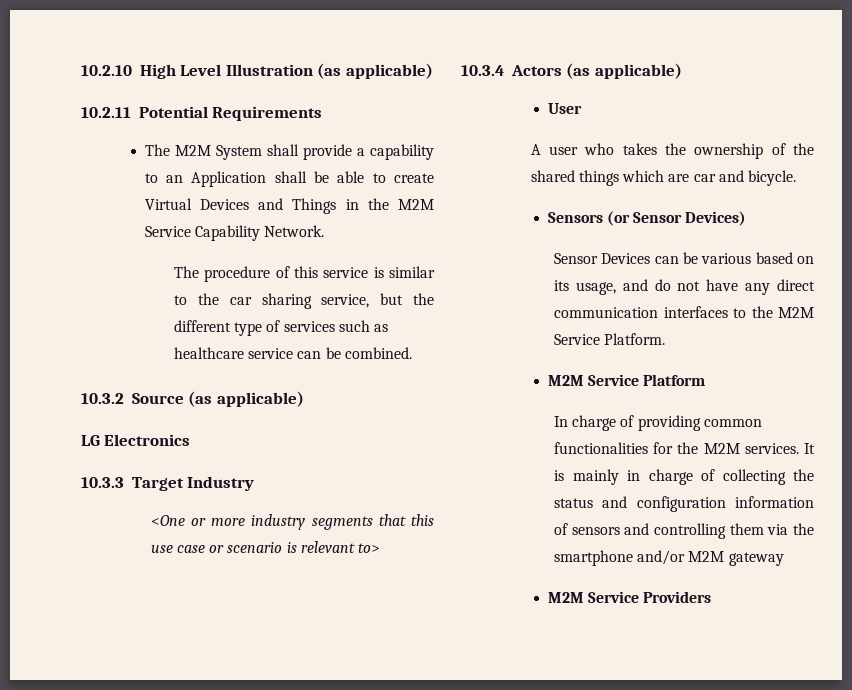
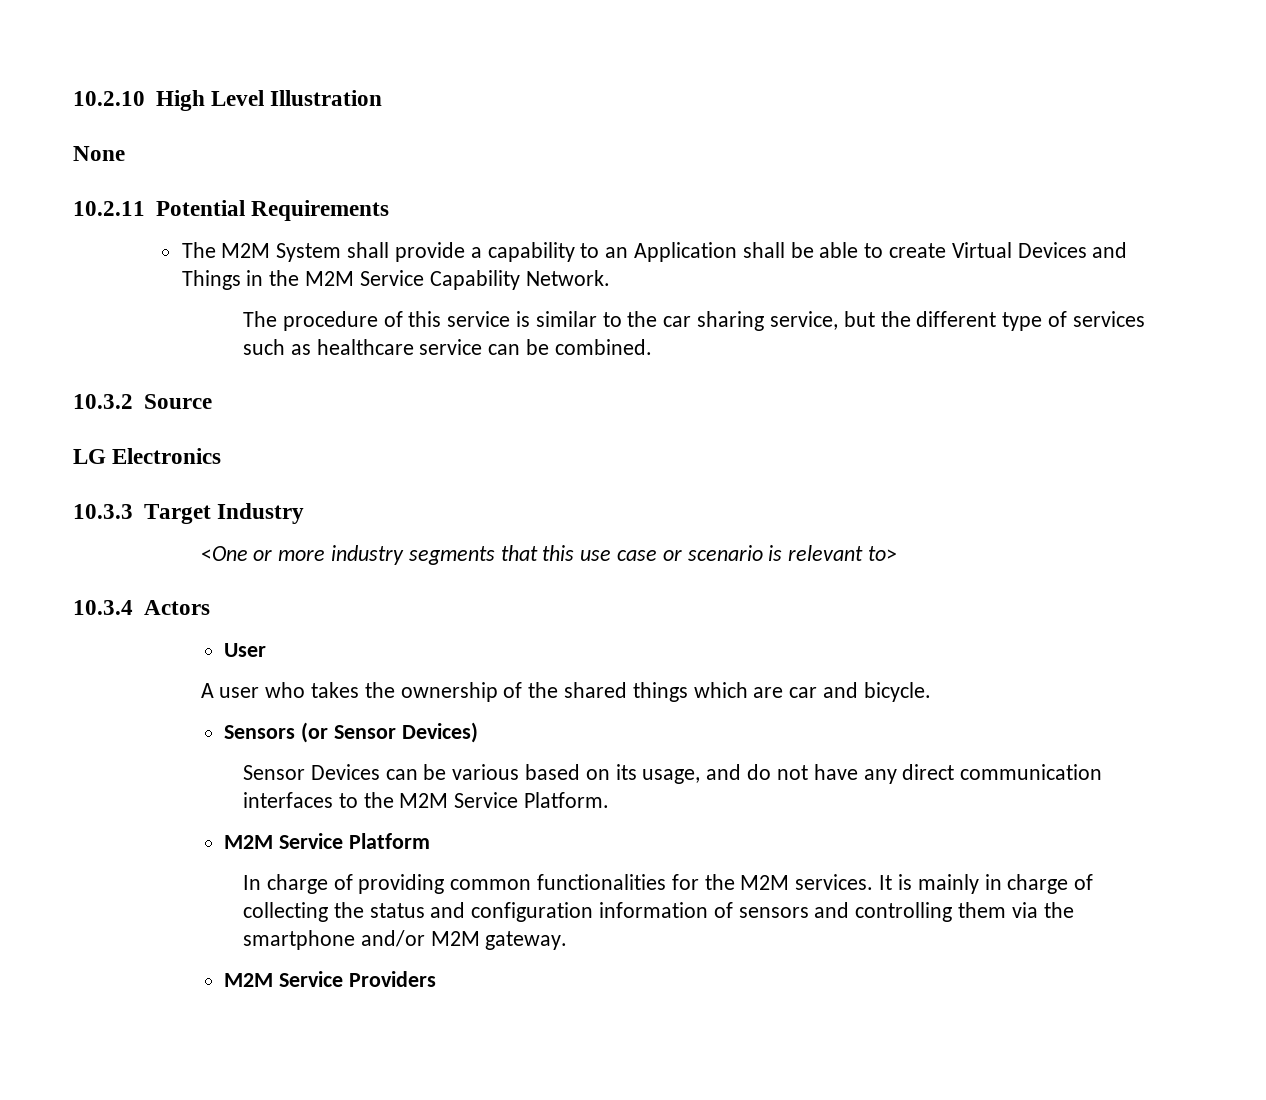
[317,63,433,79] (as applicable) -> [73,146,125,161] // None
[188,391,304,407] (as applicable) -> (212, 401) none
[566,63,682,79] (as applicable) -> (210, 607) none
[728,552,784,566] gateway -> [485,931,568,950] gateway.

